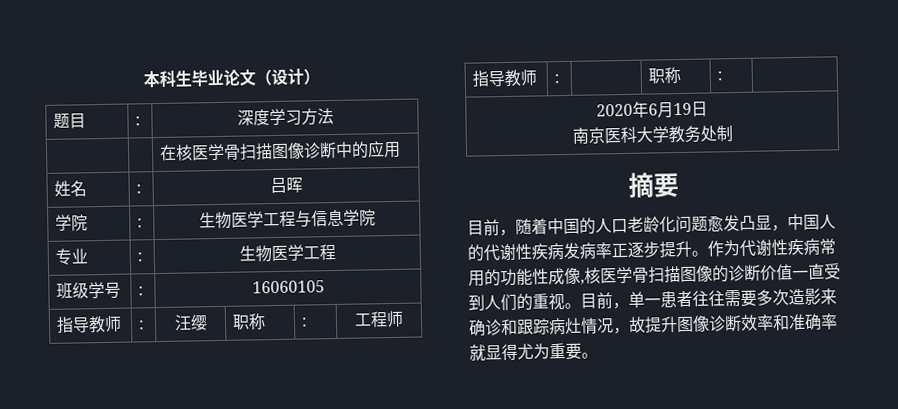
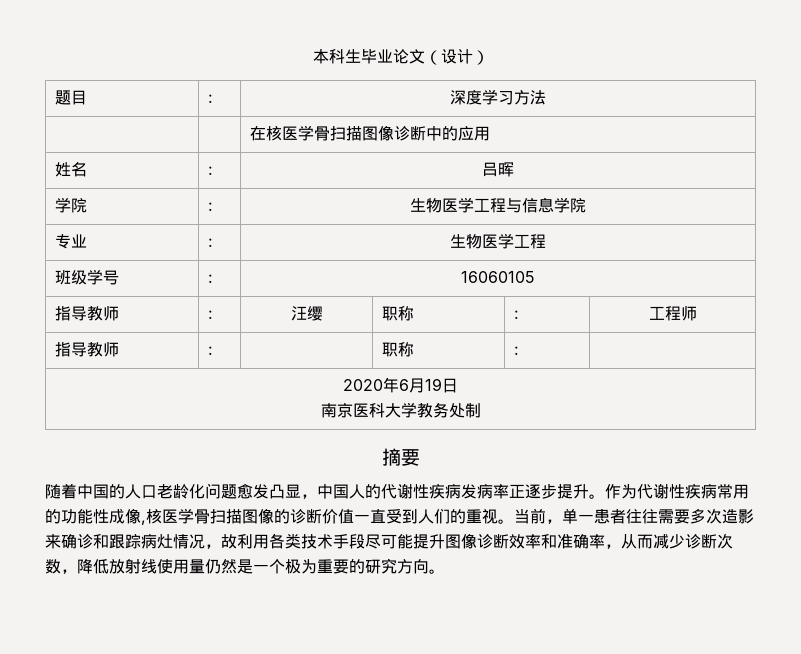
[467,219,516,237] 目前， -> (420, 457) none
[580,293,597,309] 目 -> [514,509,530,524] 当
(646, 324) none -> [237,533,413,549] 利用各类技术手段尽可能
[469,342,582,361] 就显得尤为重要 -> [605,533,733,549] [45,558,429,574] ，从而减少诊断次数，降低放射线使用量仍然是一个极为重要的研究方向

